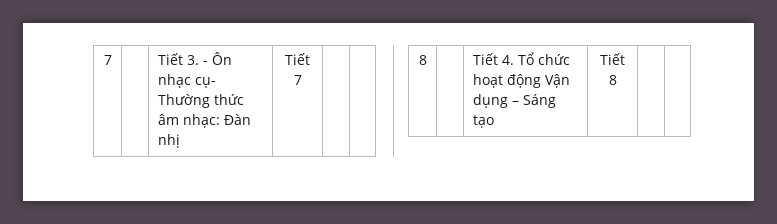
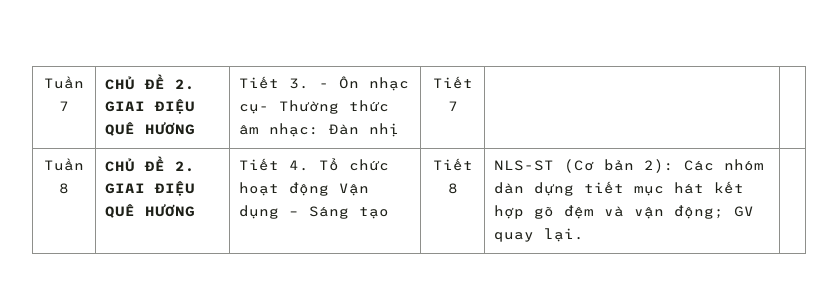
[103,55,112,65] 7 | -> [44,76,84,89] [59,101,69,111] [104,74,195,90] [104,99,195,114] [104,122,195,136] Tuần 7 | CHỦ ĐỀ 2. GIAI ĐIỆU QUÊ HƯƠNG
[418,55,427,65] 8 | -> [44,158,84,171] [59,183,69,194] [104,156,195,172] [104,181,195,196] [104,204,195,218] Tuần 8 | CHỦ ĐỀ 2. GIAI ĐIỆU QUÊ HƯƠNG
(617, 80) none -> [493,159,764,173] [493,181,744,196] [493,205,754,219] [493,228,584,242] NLS-ST (Cơ bản 2): Các nhóm dàn dựng tiết mục hát kết hợp gõ đệm và vận động; GV quay lại.

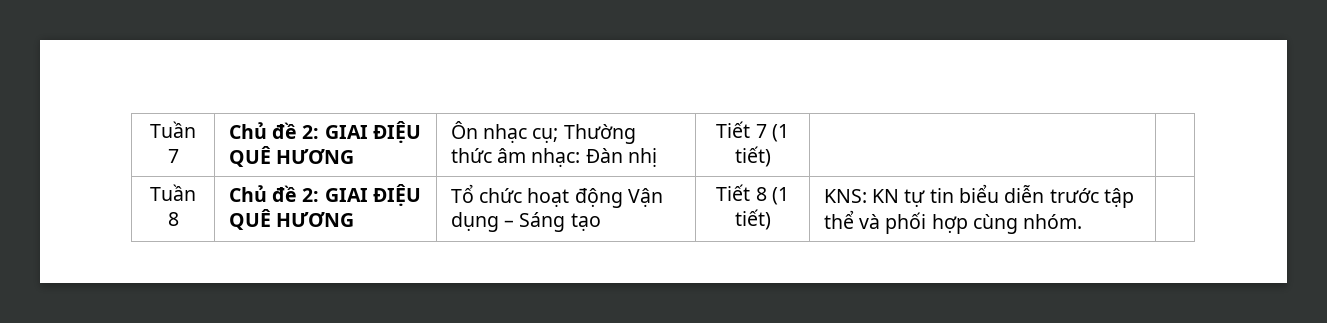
[104,74,195,90] [104,99,195,114] [104,122,195,136] [238,76,329,89] CHỦ ĐỀ 2. GIAI ĐIỆU QUÊ HƯƠNG | Tiết 3. - -> [228,121,421,143] [228,146,355,167] Chủ đề 2: GIAI ĐIỆU QUÊ HƯƠNG |
[238,104,269,114] cụ- -> [532,128,559,143] cụ;
(458, 106) none -> [771,124,789,142] [734,146,771,167] (1 tiết)
[104,156,195,172] [104,181,195,196] [104,204,195,218] [238,158,309,171] CHỦ ĐỀ 2. GIAI ĐIỆU QUÊ HƯƠNG | Tiết 4. -> [228,184,421,206] [228,209,355,230] Chủ đề 2: GIAI ĐIỆU QUÊ HƯƠNG |
[493,159,764,173] [493,181,744,196] [493,205,754,219] [493,228,584,242] | NLS-ST (Cơ bản 2): Các nhóm dàn dựng tiết mục hát kết hợp gõ đệm và vận động; GV quay lại. -> [771,187,789,205] [734,209,771,230] [823,184,1134,208] [823,210,1083,234] (1 tiết) | KNS: KN tự tin biểu diễn trước tập thể và phối hợp cùng nhóm.

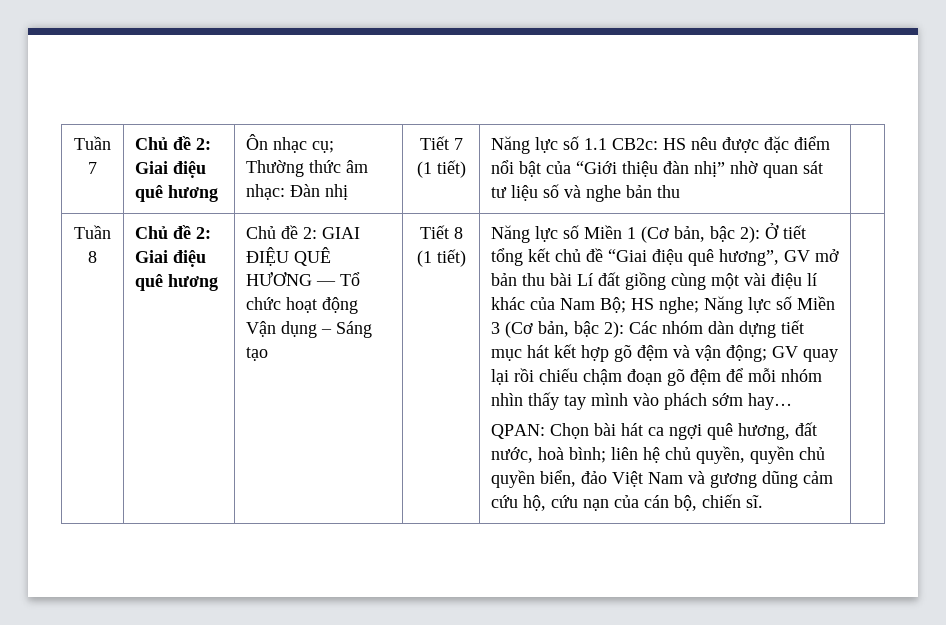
[324,121,421,143] [228,146,355,167] GIAI ĐIỆU QUÊ HƯƠNG -> [134,161,206,178] [134,185,218,202] Giai điệu quê hương
[150,184,196,201] [167,212,179,226] [228,184,421,206] [228,209,355,230] | // Tuần 8 | Chủ đề 2: GIAI ĐIỆU QUÊ HƯƠNG | -> [490,136,830,154] [490,160,823,178] [490,184,680,202] [74,225,111,239] [88,251,97,263] [134,225,211,239] [134,250,206,267] [134,274,218,291] [245,225,360,239] [245,247,331,266] [245,272,336,286] Năng lực số 1.1 CB2c: HS nêu được đặc điểm nổi bật của “Giới thiệu đàn nhị” nhờ quan sát tư liệu số và nghe bản thu | // Tuần 8 | Chủ đề 2: Giai điệu quê hương | Chủ đề 2: GIAI ĐIỆU QUÊ HƯƠNG —
[823,184,1134,208] [823,210,1083,234] KNS: KN tự tin biểu diễn trước tập thể và phối hợp cùng nhóm. -> [490,223,806,243] [490,248,839,266] [490,272,817,290] [490,296,835,314] [490,320,804,338] [490,344,838,362] [490,368,822,386] [490,392,792,410] [490,422,817,440] [490,446,825,464] [490,470,833,488] [490,494,763,511] Năng lực số Miền 1 (Cơ bản, bậc 2): Ở tiết tổng kết chủ đề “Giai điệu quê hương”, GV mở bản thu bài Lí đất giồng cùng một vài điệu lí khác của Nam Bộ; HS nghe; Năng lực số Miền 3 (Cơ bản, bậc 2): Các nhóm dàn dựng tiết mục hát kết hợp gõ đệm và vận động; GV quay lại rồi chiếu chậm đoạn gõ đệm để mỗi nhóm nhìn thấy tay mình vào phách sớm hay… // QPAN: Chọn bài hát ca ngợi quê hương, đất nước, hoà bình; liên hệ chủ quyền, quyền chủ quyền biển, đảo Việt Nam và gương dũng cảm cứu hộ, cứu nạn của cán bộ, chiến sĩ.

